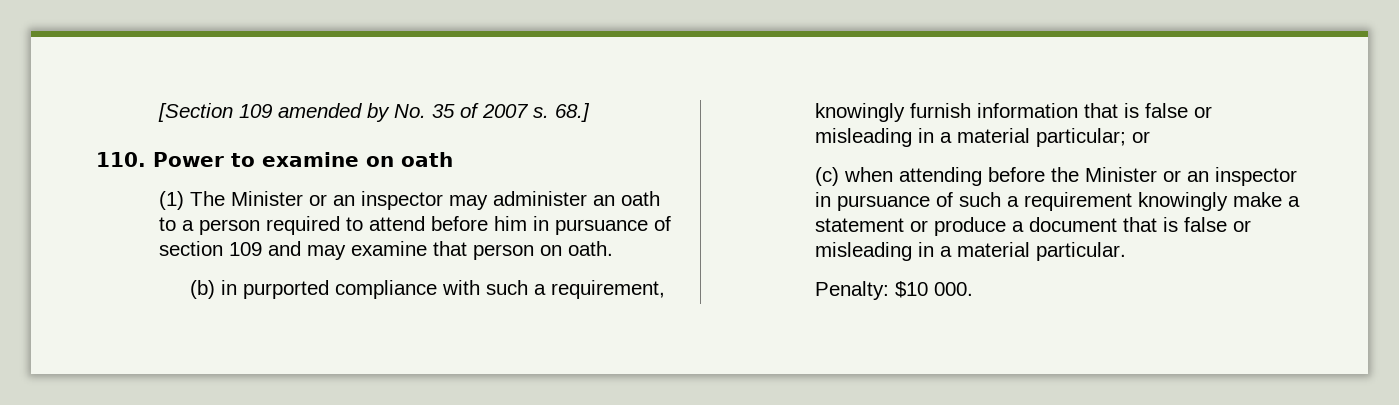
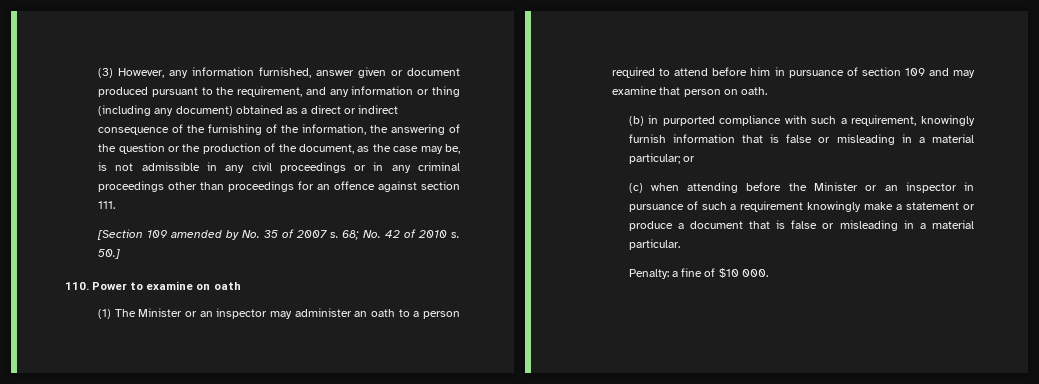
(157, 112) none -> [98,67,460,78] [98,86,461,97] [98,105,399,116] [98,124,460,135] [98,143,461,154] [98,162,461,173] [98,181,460,192] [98,201,116,209] (3) However, any information furnished, answer given or document produced pursuant to the requirement, and any information or thing (including any document) obtained as a direct or indirect consequence of the furnishing of the information, the answering of the question or the production of the document, as the case may be, is not admissible in any civil proceedings or in any criminal proceedings other than proceedings for an offence against section 111. //
[554,103,590,122] 68.] -> [342,229,460,240] [98,249,121,259] 68; No. 42 of 2010 s. 50.]
(890, 290) none -> [671,268,716,277] a fine of

